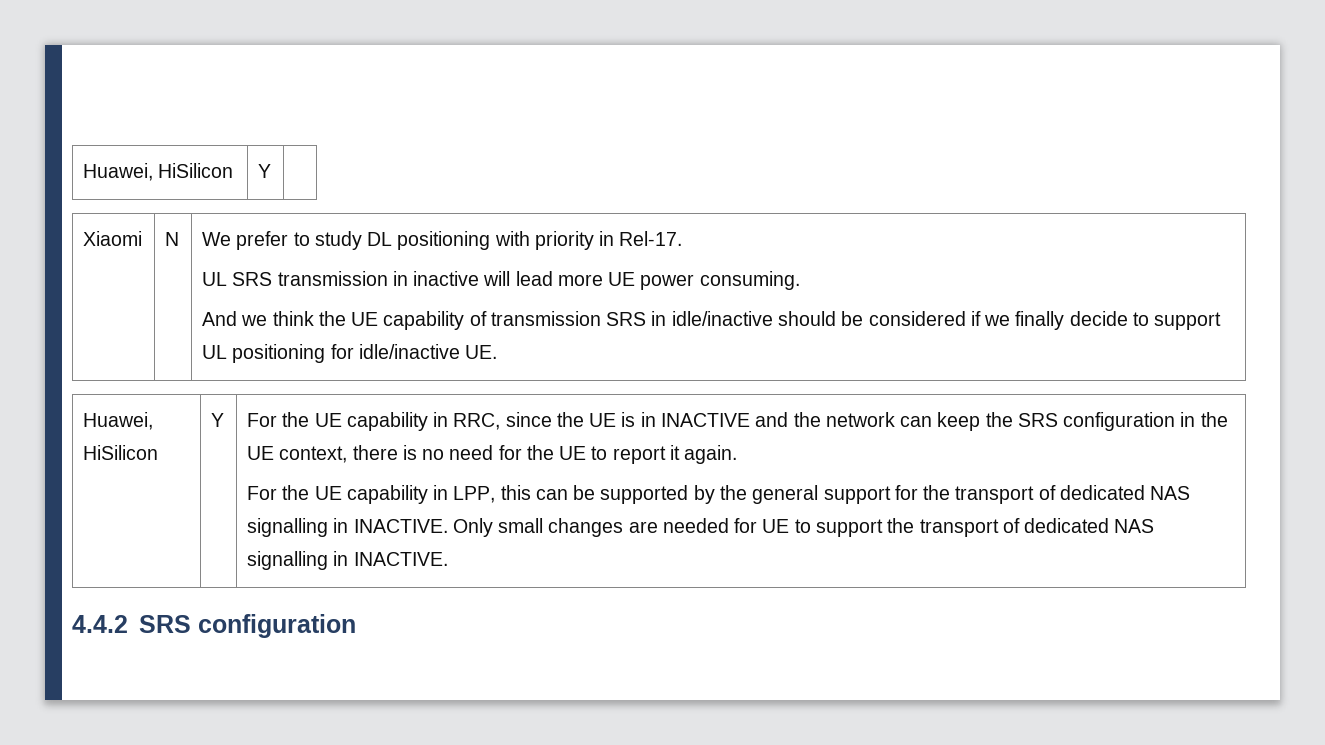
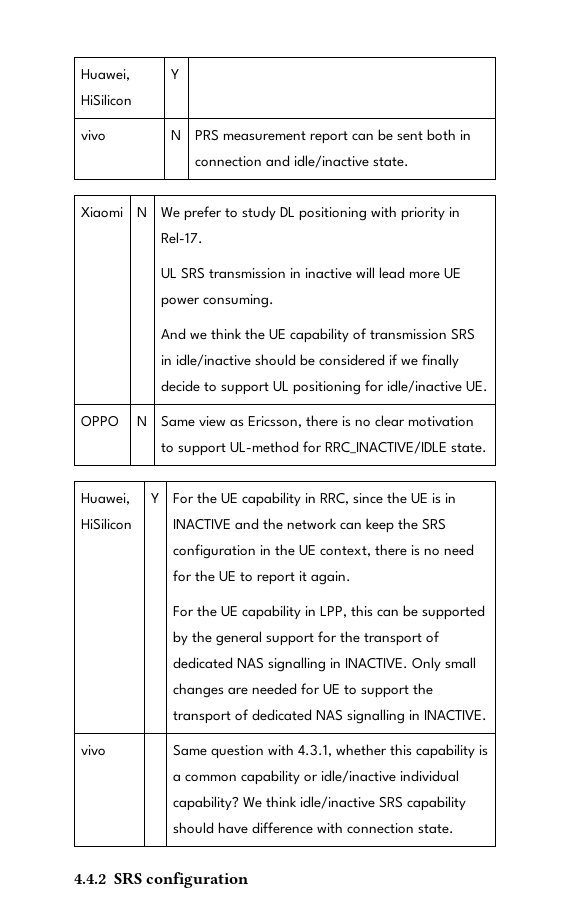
[83,163,234,181] [258,164,272,178] Huawei, HiSilicon | Y | -> [80,69,130,81] [80,94,132,106] [170,69,179,79] [80,130,106,141] [170,130,181,140] [194,129,471,144] [194,155,409,168] Huawei, HiSilicon | Y | // vivo | N | PRS measurement report can be sent both in connection and idle/inactive state.
(498, 352) none -> [80,415,119,427] [136,416,147,426] [160,415,474,428] [160,441,487,456] // OPPO | N | Same view as Ericsson, there is no clear motivation to support UL-method for RRC_INACTIVE/IDLE state.
(448, 559) none -> [80,745,106,756] [172,744,488,759] [172,770,459,785] [172,796,466,811] [172,822,454,834] // vivo | | Same question with 4.3.1, whether this capability is a common capability or idle/inactive individual capability? We think idle/inactive SRS capability should have difference with connection state.

